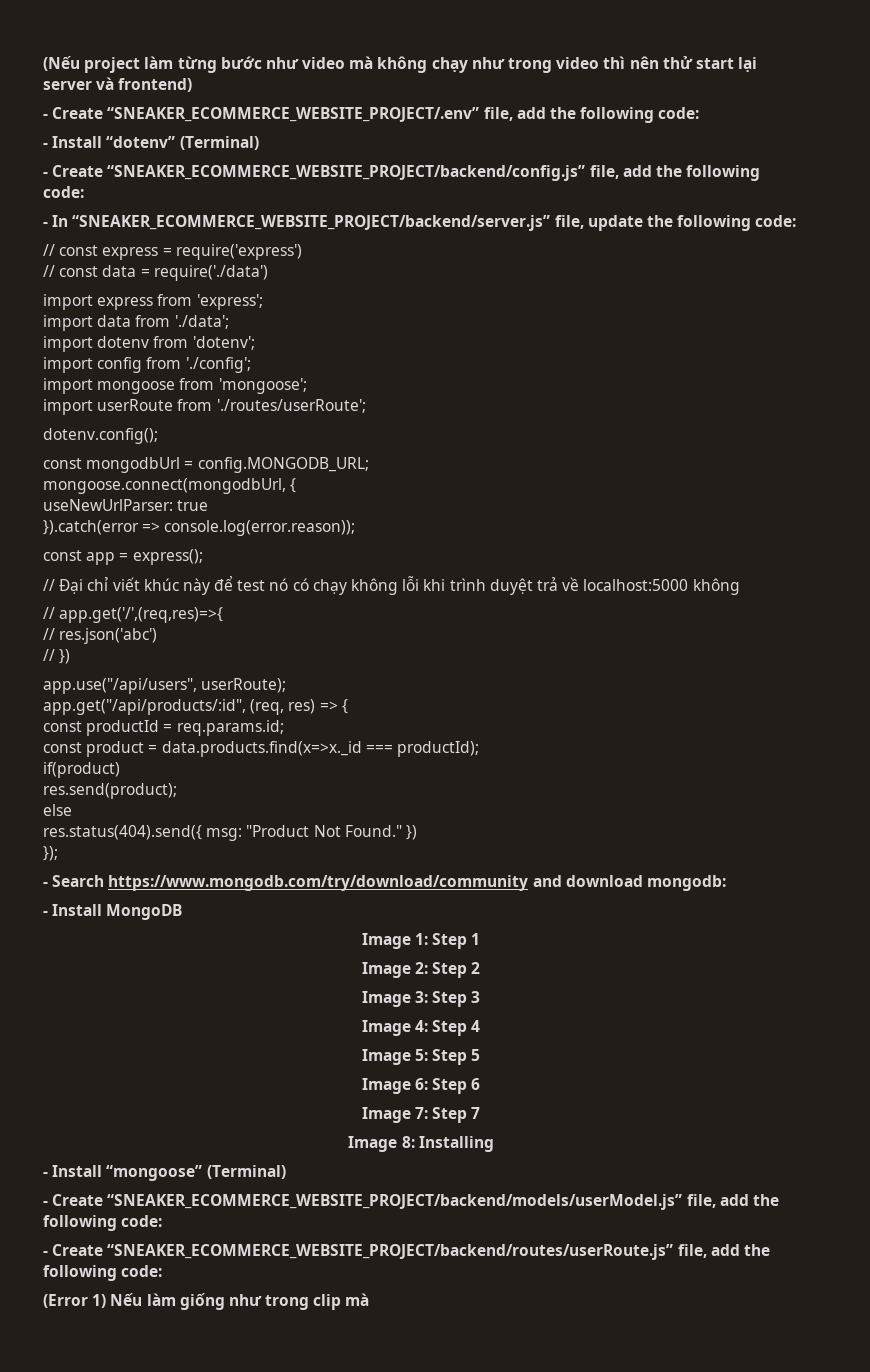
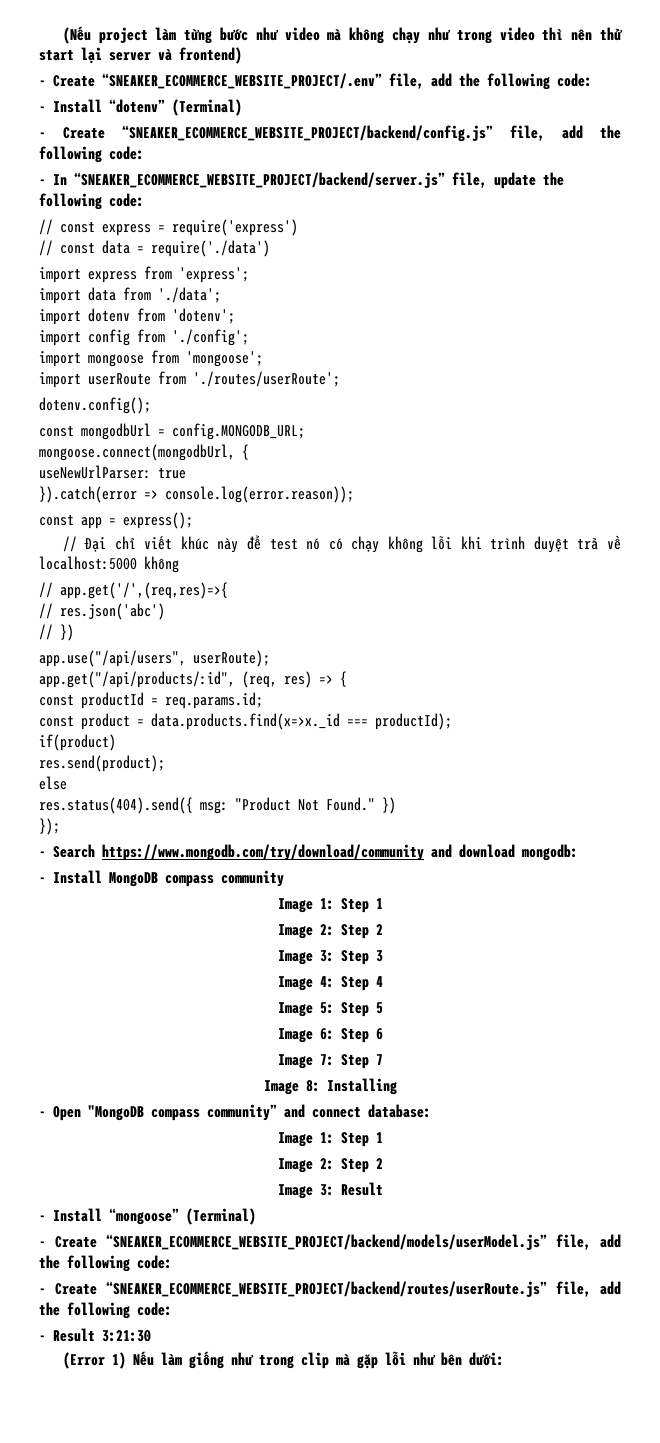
(183, 912) none -> [165,870,284,887] compass community
(494, 1144) none -> [39,1104,431,1121] [277,1132,383,1147] [277,1158,383,1173] [277,1182,383,1199] // - Open "MongoDB compass community” and connect database: // Image 1: Step 1 // Image 2: Step 2 // Image 3: Result
(163, 1271) none -> [39,1328,151,1342] // - Result 3:21:30
(370, 1299) none -> [356,1351,504,1369] gặp lỗi như bên dưới:

